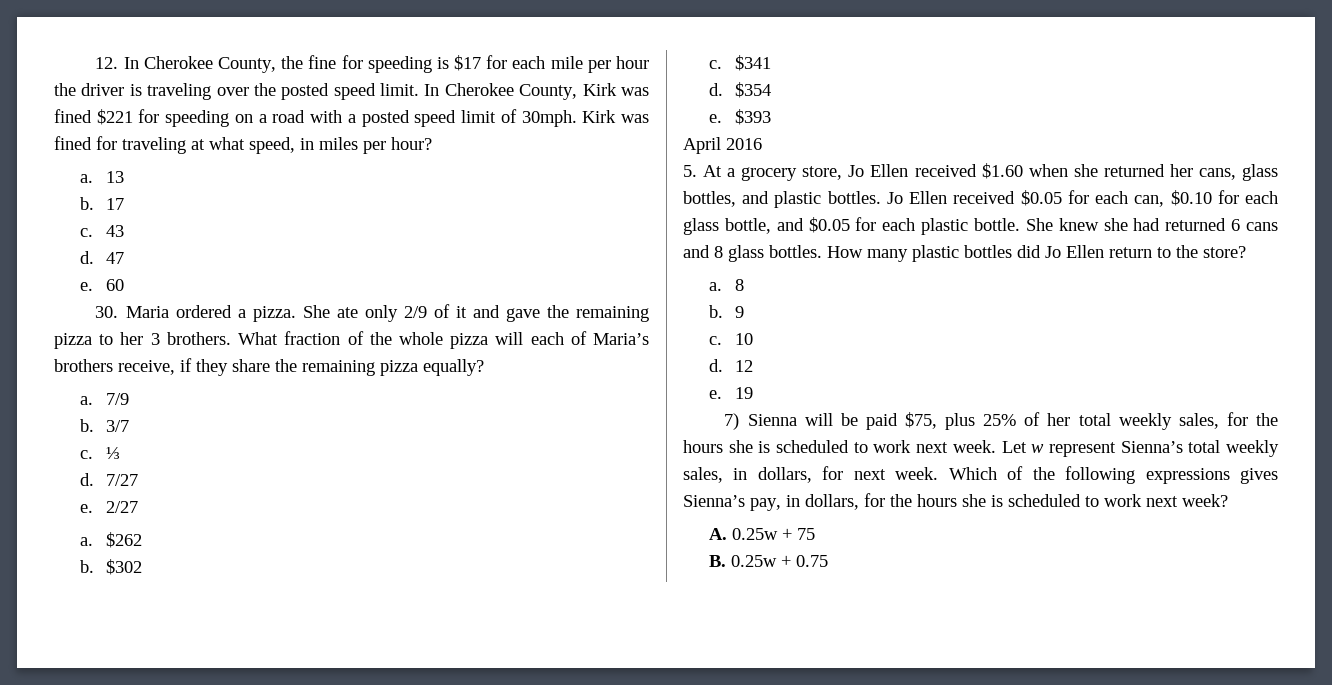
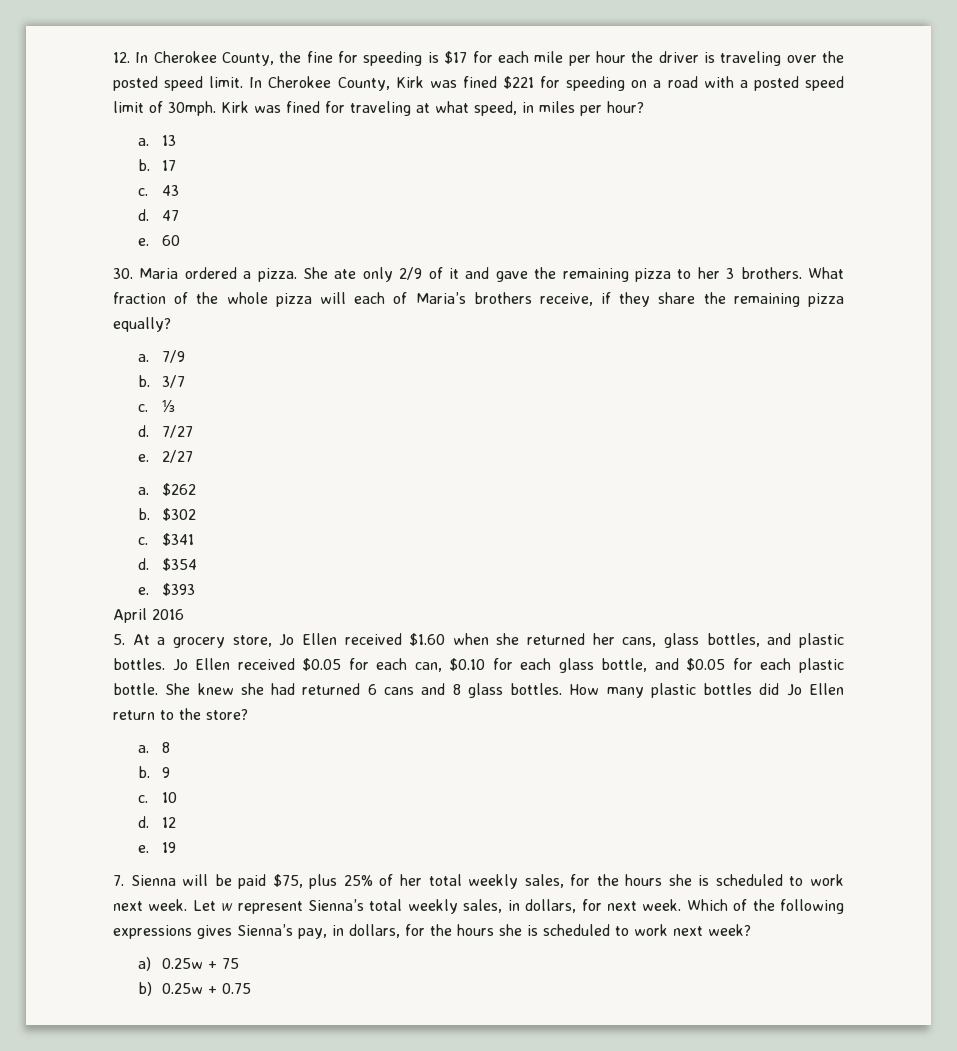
[724,413,740,430] 7) -> [113,875,124,886] 7.
[708,528,727,540] A. -> [137,957,151,971] a)
[708,555,726,567] B. -> [137,982,152,996] b)

